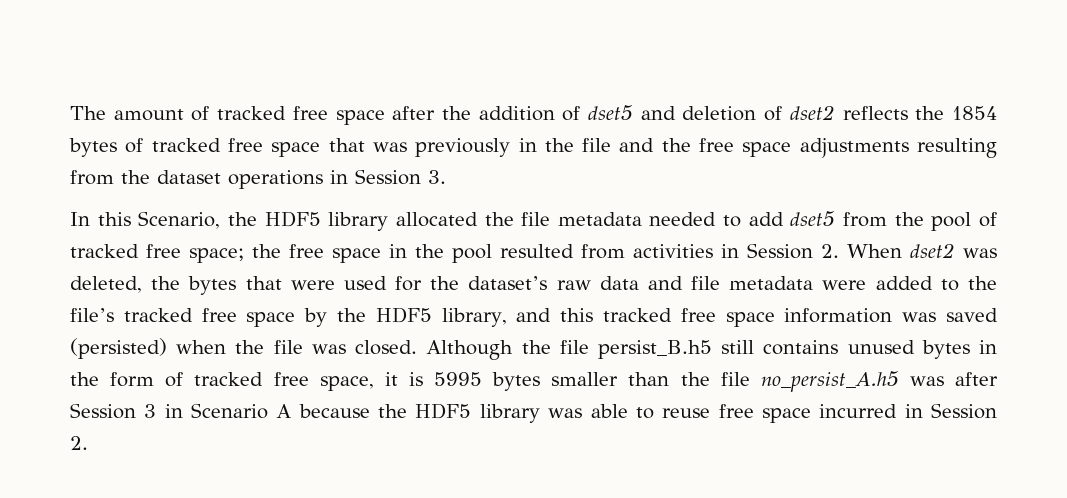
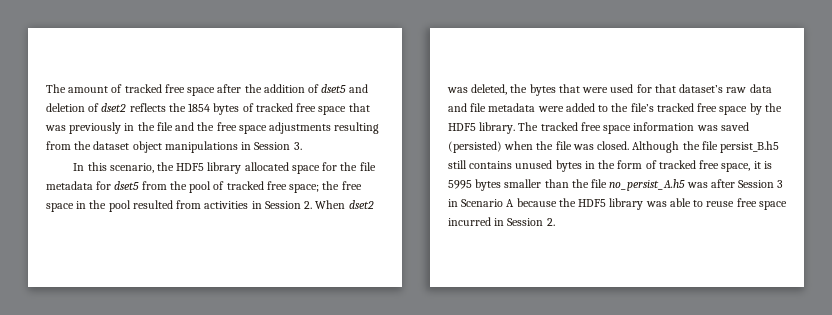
[228,170,323,189] operations -> [132,141,238,153] object manipulations
[138,211,221,229] Scenario, -> [109,163,154,173] scenario,
(478, 219) none -> [291,162,338,174] space for
[649,212,784,227] needed to add -> [96,181,112,190] for
[430,276,460,290] the -> [654,84,676,93] that
[441,308,594,327] library, and this -> [479,122,539,134] library. The

